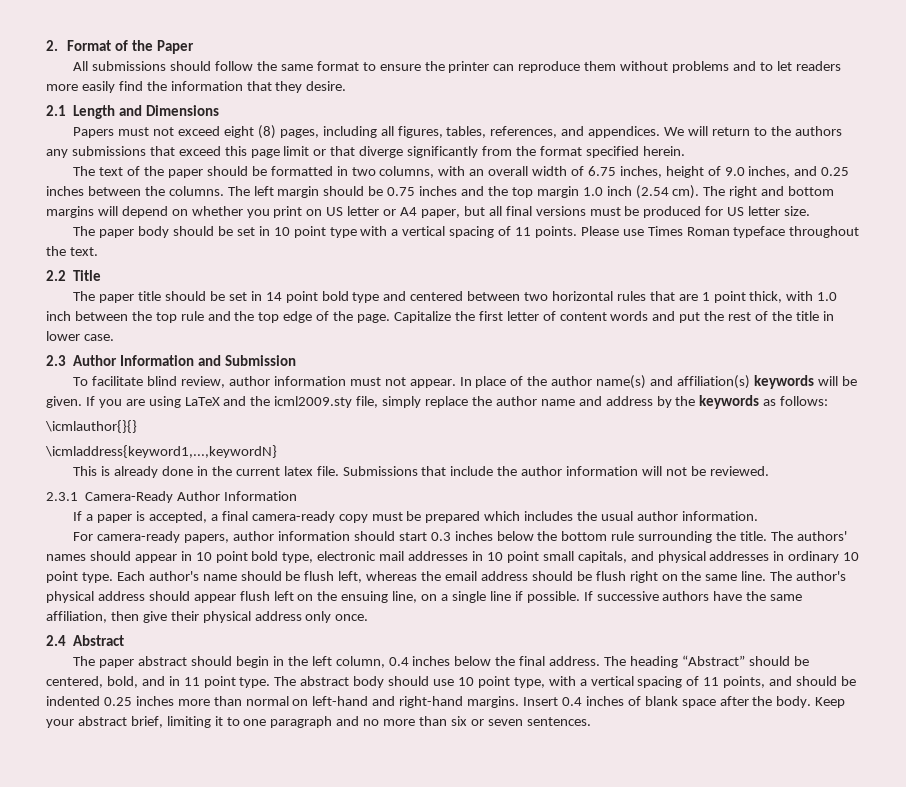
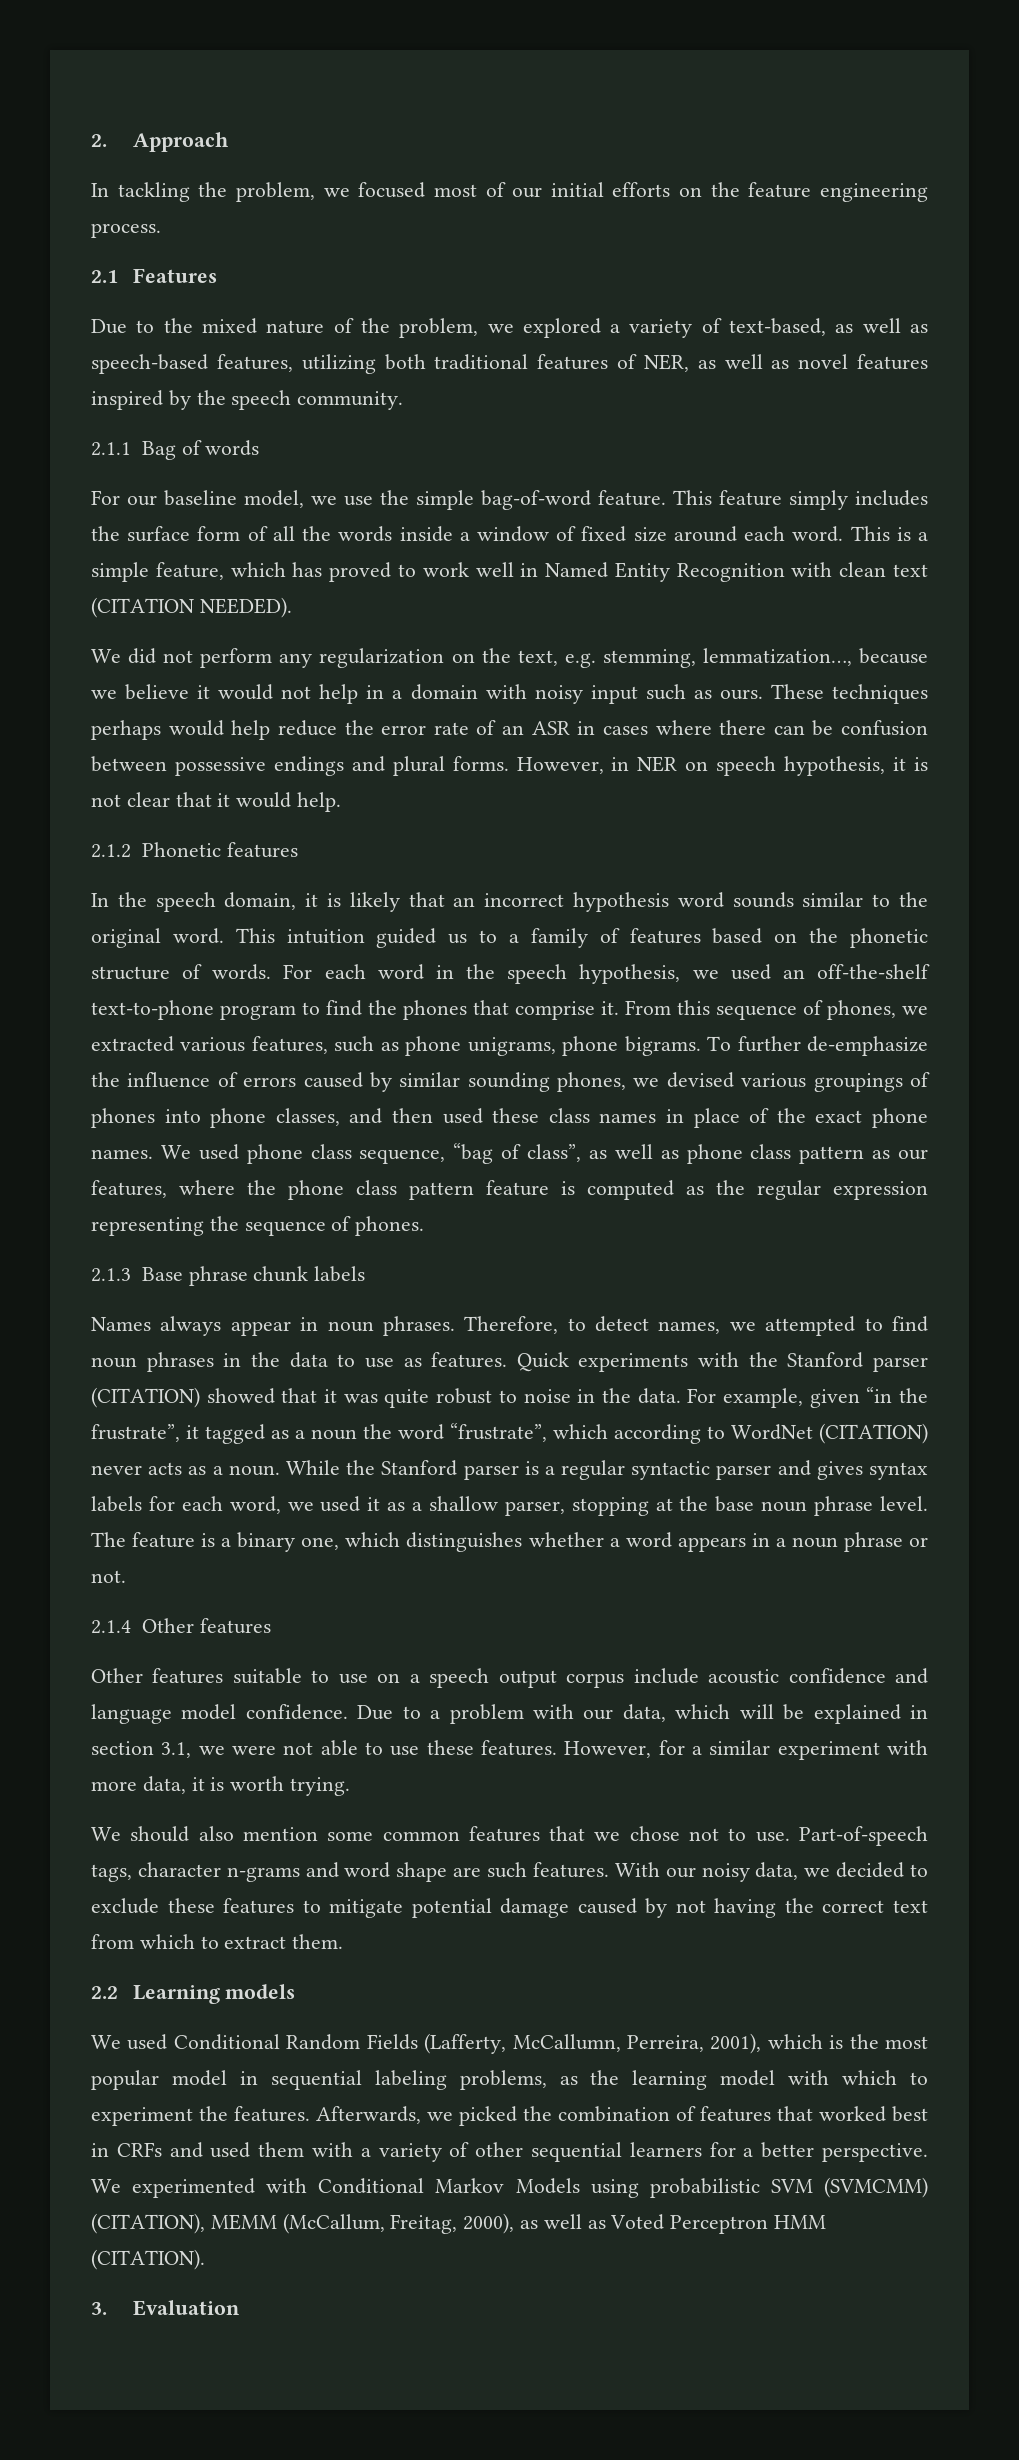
[67,40,195,54] [73,61,841,73] [46,81,347,93] [46,105,220,119] [73,125,842,139] [46,146,685,158] [73,166,850,178] [46,185,835,199] [46,206,811,218] [73,226,860,238] [46,246,98,256] [46,270,102,281] [73,291,838,303] [46,311,834,323] [46,331,114,341] [46,355,296,366] [73,375,857,389] [46,395,829,409] [45,420,137,433] [45,445,277,458] [73,466,769,478] [46,491,298,503] [73,511,758,523] [73,531,847,543] [46,551,860,563] [46,571,847,583] [46,591,803,603] [46,611,369,623] [46,635,125,646] [73,655,809,668] [46,676,856,688] [46,696,846,708] [46,716,591,728] Format of the Paper // All submissions should follow the same format to ensure the printer can reproduce them without problems and to let readers more easily find the information that they desire. // 2.1 Length and Dimensions // Papers must not exceed eight (8) pages, including all figures, tables, references, and appendices. We will return to the authors any submissions that exceed this page limit or that diverge significantly from the format specified herein. // The text of the paper should be formatted in two columns, with an overall width of 6.75 inches, height of 9.0 inches, and 0.25 inches between the columns. The left margin should be 0.75 inches and the top margin 1.0 inch (2.54 cm). The right and bottom margins will depend on whether you print on US letter or A4 paper, but all final versions must be produced for US letter size. // The paper body should be set in 10 point type with a vertical spacing of 11 points. Please use Times Roman typeface throughout the text. // 2.2 Title // The paper title should be set in 14 point bold type and centered between two horizontal rules that are 1 point thick, with 1.0 inch between the top rule and the top edge of the page. Capitalize the first letter of content words and put the rest of the title in lower case. // 2.3 Author Information and Submission // To facilitate blind review, author information must not appear. In place of the author name(s) and affiliation(s) keywords will be given. If you are using LaTeX and the icml2009.sty file, simply replace the author name and address by the keywords as follows: // \icmlauthor{}{} // \icmladdress{keyword1,...,keywordN} // This is already done in the current latex file. Submissions that include the author information will not be reviewed. // 2.3.1 Camera-Ready Author Information // If a paper is accepted, a final camera-ready copy must be prepared which includes the usual author information. // For camera-ready papers, author information should start 0.3 inches below the bottom rule surrounding the title. The authors' names should appear in 10 point bold type, electronic mail addresses in 10 point small capitals, and physical addresses in ordinary 10 point type. Each author's name should be flush left, whereas the email address should be flush right on the same line. The author's physical address should appear flush left on the ensuing line, on a single line if possible. If successive authors have the same affiliation, then give their physical address only once. // 2.4 Abstract // The paper abstract should begin in the left column, 0.4 inches below the final address. The heading “Abstract” should be centered, bold, and in 11 point type. The abstract body should use 10 point type, with a vertical spacing of 11 points, and should be indented 0.25 inches more than normal on left-hand and right-hand margins. Insert 0.4 inches of blank space after the body. Keep your abstract brief, limiting it to one paragraph and no more than six or seven sentences. -> [132,132,229,152] [91,182,928,202] [91,223,161,238] [91,268,217,283] [91,318,928,338] [91,354,929,374] [91,390,404,410] [91,440,260,460] [91,490,928,510] [91,526,928,542] [91,562,929,582] [91,597,292,618] [91,648,928,668] [91,684,928,704] [91,720,928,740] [91,756,928,776] [91,792,342,812] [91,842,298,858] [91,892,928,912] [91,928,928,948] [91,964,930,984] [91,1000,928,1020] [91,1036,928,1056] [91,1072,930,1092] [91,1108,929,1128] [91,1143,928,1164] [91,1180,928,1200] [91,1216,425,1236] [91,1266,366,1286] [91,1316,928,1336] [91,1352,928,1372] [91,1387,928,1408] [91,1423,928,1444] [91,1460,928,1480] [91,1496,928,1516] [91,1532,928,1552] [91,1570,126,1583] [91,1618,271,1634] [91,1668,928,1688] [91,1704,929,1724] [91,1740,929,1760] [91,1776,351,1796] [91,1826,928,1846] [91,1862,929,1882] [91,1898,929,1918] [91,1934,344,1949] [91,1984,296,2004] [91,2033,928,2054] [91,2070,928,2090] [91,2106,928,2126] [91,2142,928,2162] [91,2177,928,2198] [91,2213,827,2234] [91,2249,205,2270] [91,2300,240,2316] Approach // In tackling the problem, we focused most of our initial efforts on the feature engineering process. // 2.1 Features // Due to the mixed nature of the problem, we explored a variety of text-based, as well as speech-based features, utilizing both traditional features of NER, as well as novel features inspired by the speech community. // 2.1.1 Bag of words // For our baseline model, we use the simple bag-of-word feature. This feature simply includes the surface form of all the words inside a window of fixed size around each word. This is a simple feature, which has proved to work well in Named Entity Recognition with clean text (CITATION NEEDED). // We did not perform any regularization on the text, e.g. stemming, lemmatization…, because we believe it would not help in a domain with noisy input such as ours. These techniques perhaps would help reduce the error rate of an ASR in cases where there can be confusion between possessive endings and plural forms. However, in NER on speech hypothesis, it is not clear that it would help. // 2.1.2 Phonetic features // In the speech domain, it is likely that an incorrect hypothesis word sounds similar to the original word. This intuition guided us to a family of features based on the phonetic structure of words. For each word in the speech hypothesis, we used an off-the-shelf text-to-phone program to find the phones that comprise it. From this sequence of phones, we extracted various features, such as phone unigrams, phone bigrams. To further de-emphasize the influence of errors caused by similar sounding phones, we devised various groupings of phones into phone classes, and then used these class names in place of the exact phone names. We used phone class sequence, “bag of class”, as well as phone class pattern as our features, where the phone class pattern feature is computed as the regular expression representing the sequence of phones. // 2.1.3 Base phrase chunk labels // Names always appear in noun phrases. Therefore, to detect names, we attempted to find noun phrases in the data to use as features. Quick experiments with the Stanford parser (CITATION) showed that it was quite robust to noise in the data. For example, given “in the frustrate”, it tagged as a noun the word “frustrate”, which according to WordNet (CITATION) never acts as a noun. While the Stanford parser is a regular syntactic parser and gives syntax labels for each word, we used it as a shallow parser, stopping at the base noun phrase level. The feature is a binary one, which distinguishes whether a word appears in a noun phrase or not. // 2.1.4 Other features // Other features suitable to use on a speech output corpus include acoustic confidence and language model confidence. Due to a problem with our data, which will be explained in section 3.1, we were not able to use these features. However, for a similar experiment with more data, it is worth trying. // We should also mention some common features that we chose not to use. Part-of-speech tags, character n-grams and word shape are such features. With our noisy data, we decided to exclude these features to mitigate potential damage caused by not having the correct text from which to extract them. // 2.2 Learning models // We used Conditional Random Fields (Lafferty, McCallumn, Perreira, 2001), which is the most popular model in sequential labeling problems, as the learning model with which to experiment the features. Afterwards, we picked the combination of features that worked best in CRFs and used them with a variety of other sequential learners for a better perspective. We experimented with Conditional Markov Models using probabilistic SVM (SVMCMM) (CITATION), MEMM (McCallum, Freitag, 2000), as well as Voted Perceptron HMM (CITATION). // 3. Evaluation

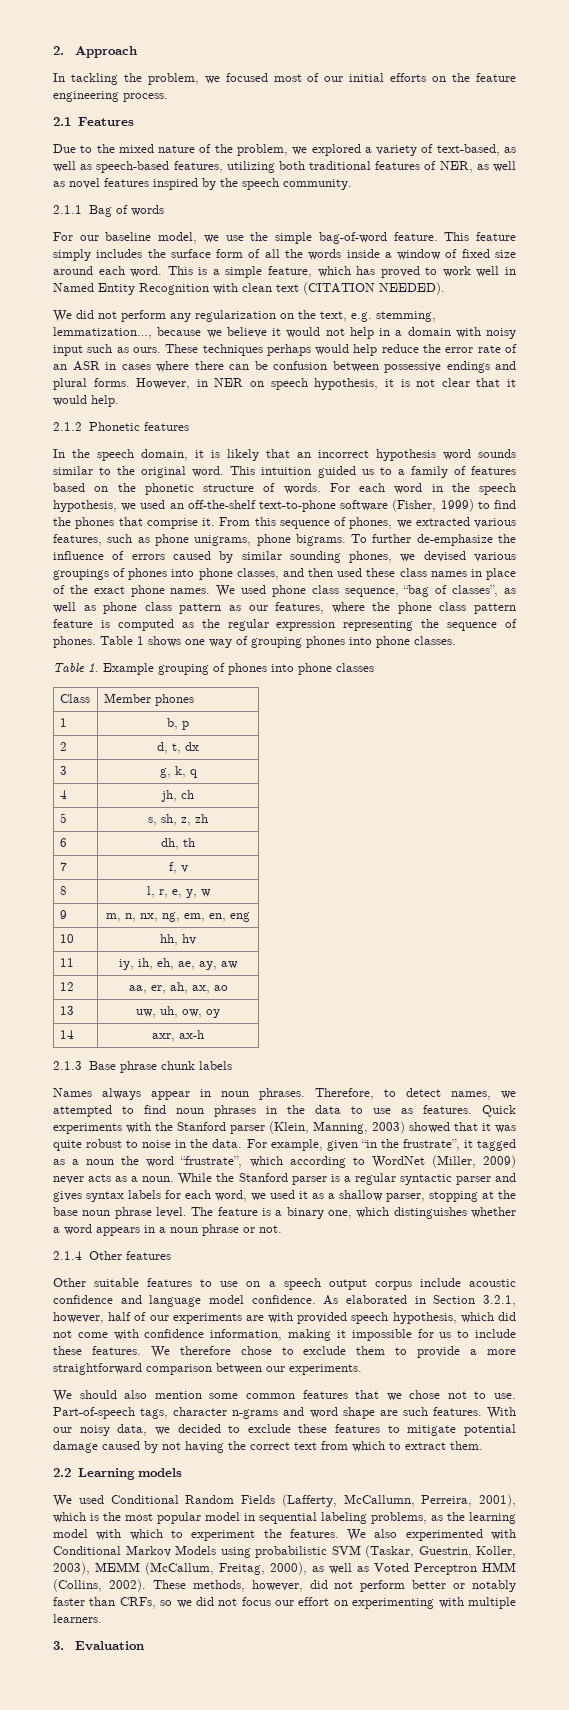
[220,1005,296,1020] program -> [340,499,474,512] software (Fisher, 1999)
[527,1144,581,1162] class”, -> [452,585,499,597] classes”,
(425, 1226) none -> [100,636,456,648] [53,663,374,675] [59,694,90,703] [103,693,194,706] [59,718,67,727] [167,718,189,730] [59,742,67,751] [157,742,199,754] [59,766,67,775] [159,766,197,778] [59,790,67,799] [161,790,194,802] [59,813,67,823] [148,814,208,826] [59,838,67,847] [161,838,195,850] [59,862,67,871] [168,862,188,874] [59,886,67,895] [146,886,211,898] [59,910,67,919] [106,912,250,922] [59,934,74,943] [160,934,196,946] [59,958,74,967] [119,958,238,970] [59,982,74,991] [128,982,228,994] [59,1006,74,1015] [136,1006,220,1018] [59,1030,74,1039] [152,1030,204,1042] Table 1 shows one way of grouping phones into phone classes. // Table 1. Example grouping of phones into phone classes // Class | Member phones // 1 | b, p // 2 | d, t, dx // 3 | g, k, q // 4 | jh, ch // 5 | s, sh, z, zh // 6 | dh, th // 7 | f, v // 8 | l, r, e, y, w // 9 | m, n, nx, ng, em, en, eng // 10 | hh, hv // 11 | iy, ih, eh, ae, ay, aw // 12 | aa, er, ah, ax, ao // 13 | uw, uh, ow, oy // 14 | axr, ax-h
[91,1387,200,1408] (CITATION) -> [269,1121,405,1134] (Klein, Manning, 2003)
[819,1423,928,1444] (CITATION) -> [431,1155,516,1168] (Miller, 2009)
[152,1668,302,1684] features suitable -> [94,1278,193,1287] suitable features
[357,1704,929,1724] [91,1740,929,1760] [91,1776,351,1796] Due to a problem with our data, which will be explained in section 3.1, we were not able to use these features. However, for a similar experiment with more data, it is worth trying. -> [323,1295,516,1307] [53,1312,516,1324] [53,1329,516,1341] [53,1346,517,1358] [53,1363,362,1375] As elaborated in Section 3.2.1, however, half of our experiments are with provided speech hypothesis, which did not come with confidence information, making it impossible for us to include these features. We therefore chose to exclude them to provide a more straightforward comparison between our experiments.
[316,2106,928,2126] [91,2142,928,2162] [91,2179,121,2193] Afterwards, we picked the combination of features that worked best in CRFs and used them with a variety of other sequential learners for a better perspective. We -> [347,1529,398,1541] We also
[823,2177,928,2198] [91,2213,205,2234] (SVMCMM) (CITATION), -> [365,1545,516,1558] [53,1562,90,1575] (Taskar, Guestrin, Koller, 2003),
[91,2249,205,2270] (CITATION). -> [53,1579,516,1592] [53,1597,516,1609] [53,1614,102,1623] (Collins, 2002). These methods, however, did not perform better or notably faster than CRFs, so we did not focus our effort on experimenting with multiple learners.

